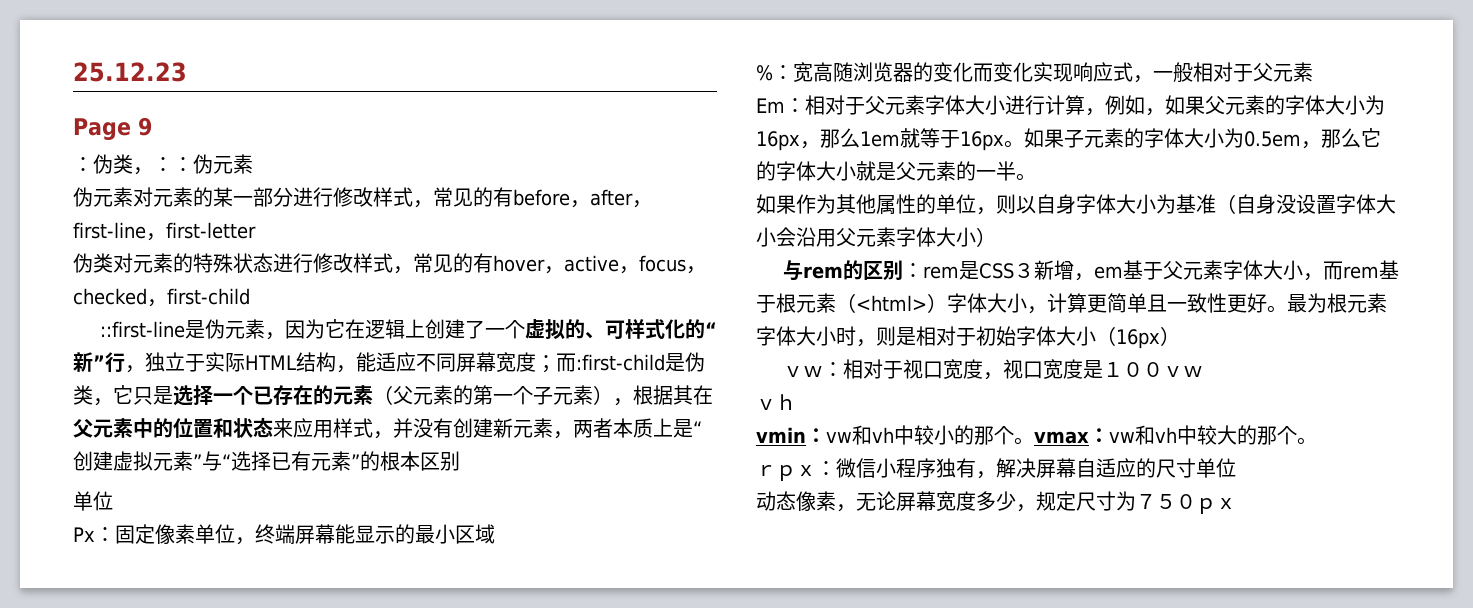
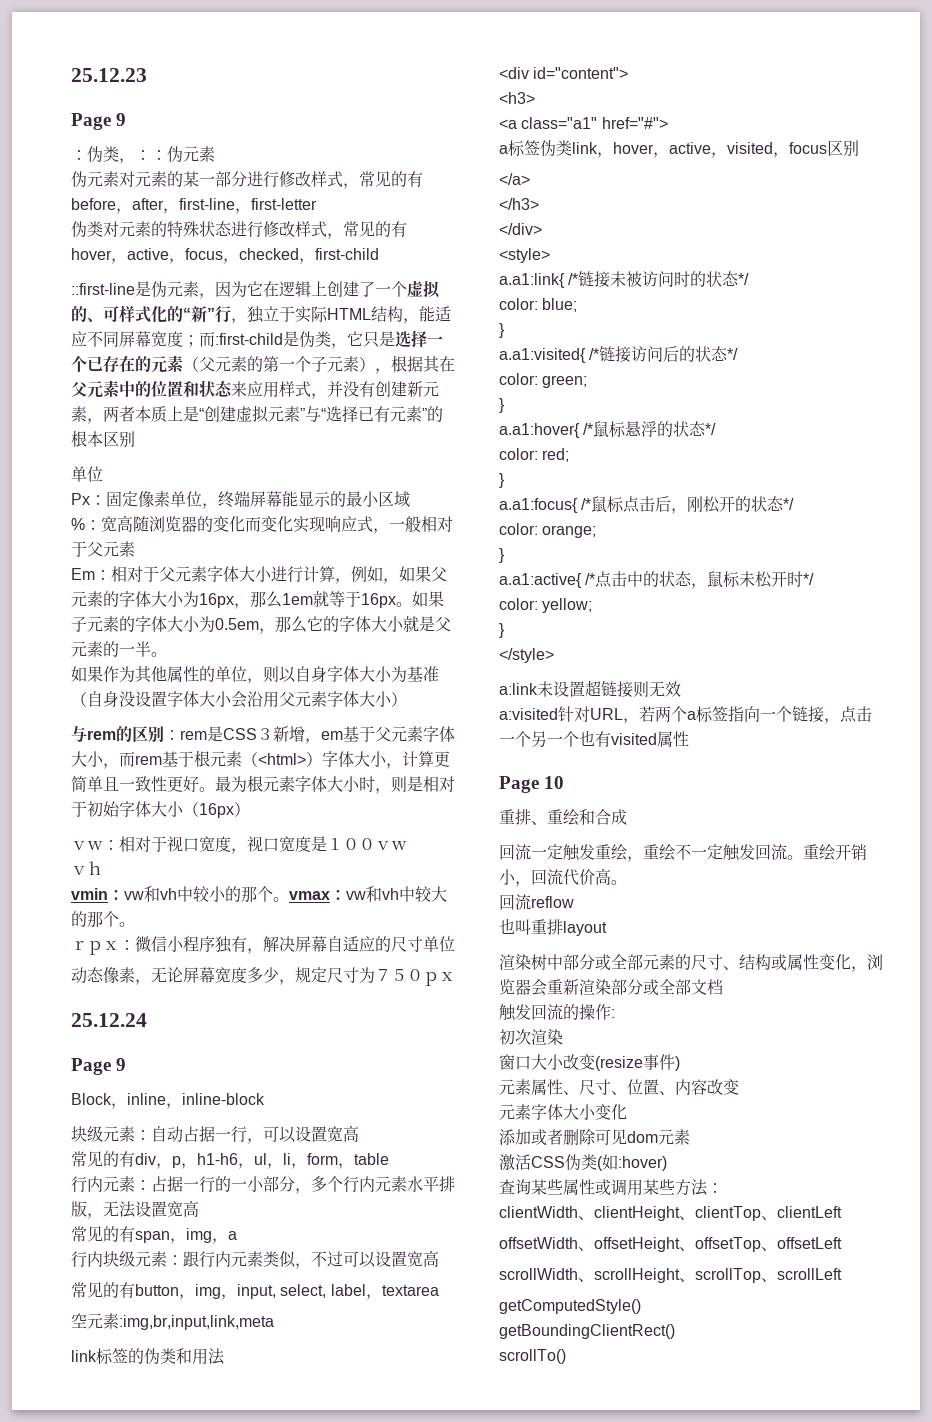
(1236, 503) none -> [71,1013,147,1027] [71,1058,127,1075] [71,1093,265,1109] [71,1125,359,1144] [71,1151,389,1169] [71,1176,455,1194] [71,1200,199,1219] [71,1226,237,1244] [71,1250,439,1269] [71,1282,439,1300] [71,1313,274,1330] [71,1348,225,1365] [499,67,629,79] [499,92,535,104] [499,117,668,129] [499,140,859,158] [499,173,530,185] [499,198,539,210] [499,223,542,235] [499,248,550,263] [499,271,750,288] [499,298,578,312] [499,323,505,338] [499,346,739,363] [499,373,588,388] [499,398,505,413] [499,421,717,438] [499,448,570,462] [499,473,505,488] [499,496,795,514] [499,523,597,538] [499,548,505,563] [499,571,815,589] [499,598,593,613] [499,623,505,638] [499,648,554,663] [499,680,681,698] [499,706,872,724] [499,730,689,747] [499,776,565,793] [499,809,627,826] [499,844,867,862] [499,868,627,887] [499,894,574,910] [499,918,607,936] [499,954,883,972] [499,979,723,996] [499,1004,615,1021] [499,1029,563,1045] [499,1054,680,1071] [499,1079,739,1095] [499,1104,627,1120] [499,1129,690,1146] [499,1154,667,1171] [499,1179,723,1196] [499,1206,842,1221] [499,1237,842,1252] [499,1268,842,1283] [499,1299,641,1314] [499,1324,675,1339] [499,1349,566,1364] // 25.12.24 // Page 9 // Block，inline，inline-block // 块级元素：⾃动占据⼀⾏，可以设置宽⾼ // 常⻅的有div，p，h1-h6，ul，li，form，table // ⾏内元素：占据⼀⾏的⼀⼩部分，多个⾏内元素⽔平排版，⽆法设置宽⾼ // 常⻅的有span，img，a // ⾏内块级元素：跟⾏内元素类似，不过可以设置宽⾼ // 常⻅的有button，img，input, select, label，textarea // 空元素:img,br,input,link,meta // link标签的伪类和⽤法 // <div id="content"> // <h3> // <a class="a1" href="#"> // a标签伪类link，hover，active，visited，focus区别 // </a> // </h3> // </div> // <style> // a.a1:link{ /*链接未被访问时的状态*/ // color: blue; // } // a.a1:visited{ /*链接访问后的状态*/ // color: green; // } // a.a1:hover{ /*⿏标悬浮的状态*/ // color: red; // } // a.a1:focus{ /*⿏标点击后，刚松开的状态*/ // color: orange; // } // a.a1:active{ /*点击中的状态，⿏标未松开时*/ // color: yellow; // } // </style> // a:link未设置超链接则⽆效 // a:visited针对URL，若两个a标签指向⼀个链接，点击⼀个另⼀个也有visited属性 // Page 10 // 重排、重绘和合成 // 回流⼀定触发重绘，重绘不⼀定触发回流。重绘开销⼩，回流代价⾼。 // 回流reflow // 也叫重排layout // 渲染树中部分或全部元素的尺⼨、结构或属性变化，浏览器会重新渲染部分或全部⽂档 // 触发回流的操作: // 初次渲染 // 窗⼝⼤⼩改变(resize事件) // 元素属性、尺⼨、位置、内容改变 // 元素字体⼤⼩变化 // 添加或者删除可⻅dom元素 // 激活CSS伪类(如:hover) // 查询某些属性或调⽤某些⽅法： // clientWidth、clientHeight、clientTop、clientLeft // offsetWidth、offsetHeight、offsetTop、offsetLeft // scrollWidth、scrollHeight、scrollTop、scrollLeft // getComputedStyle() // getBoundingClientRect() // scrollTo()

